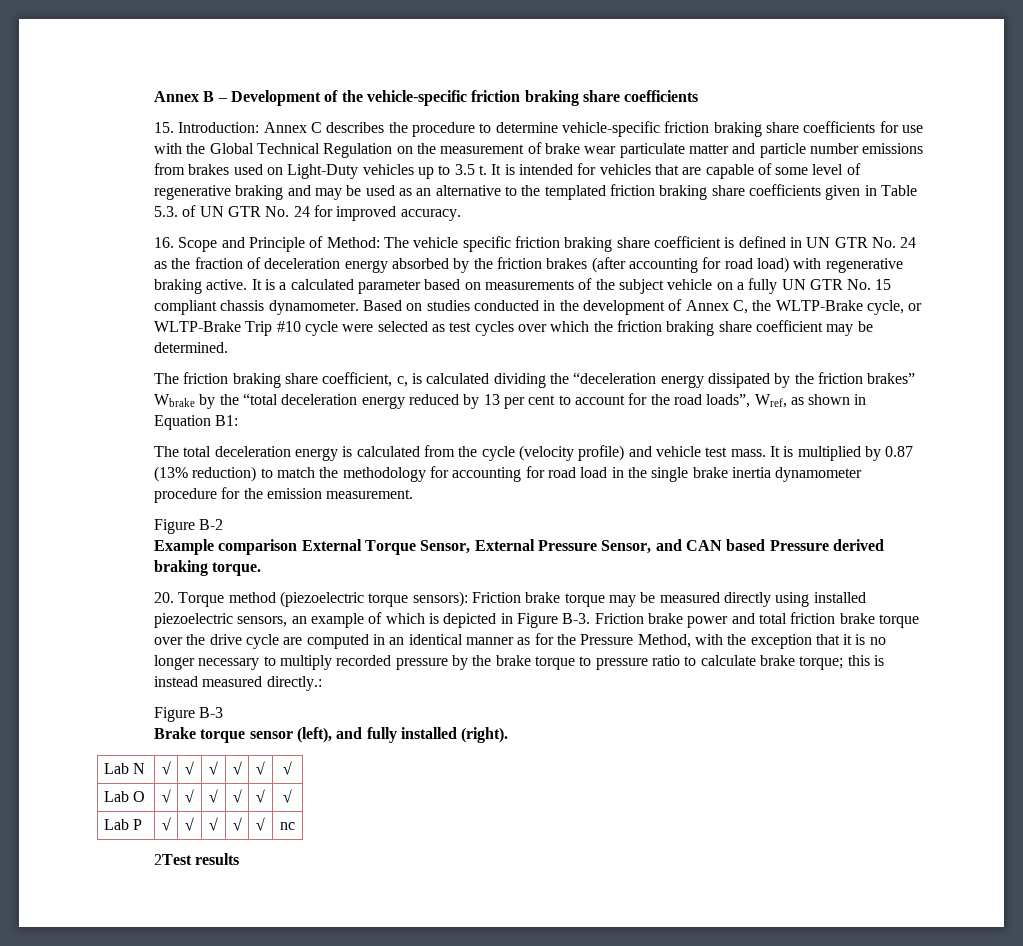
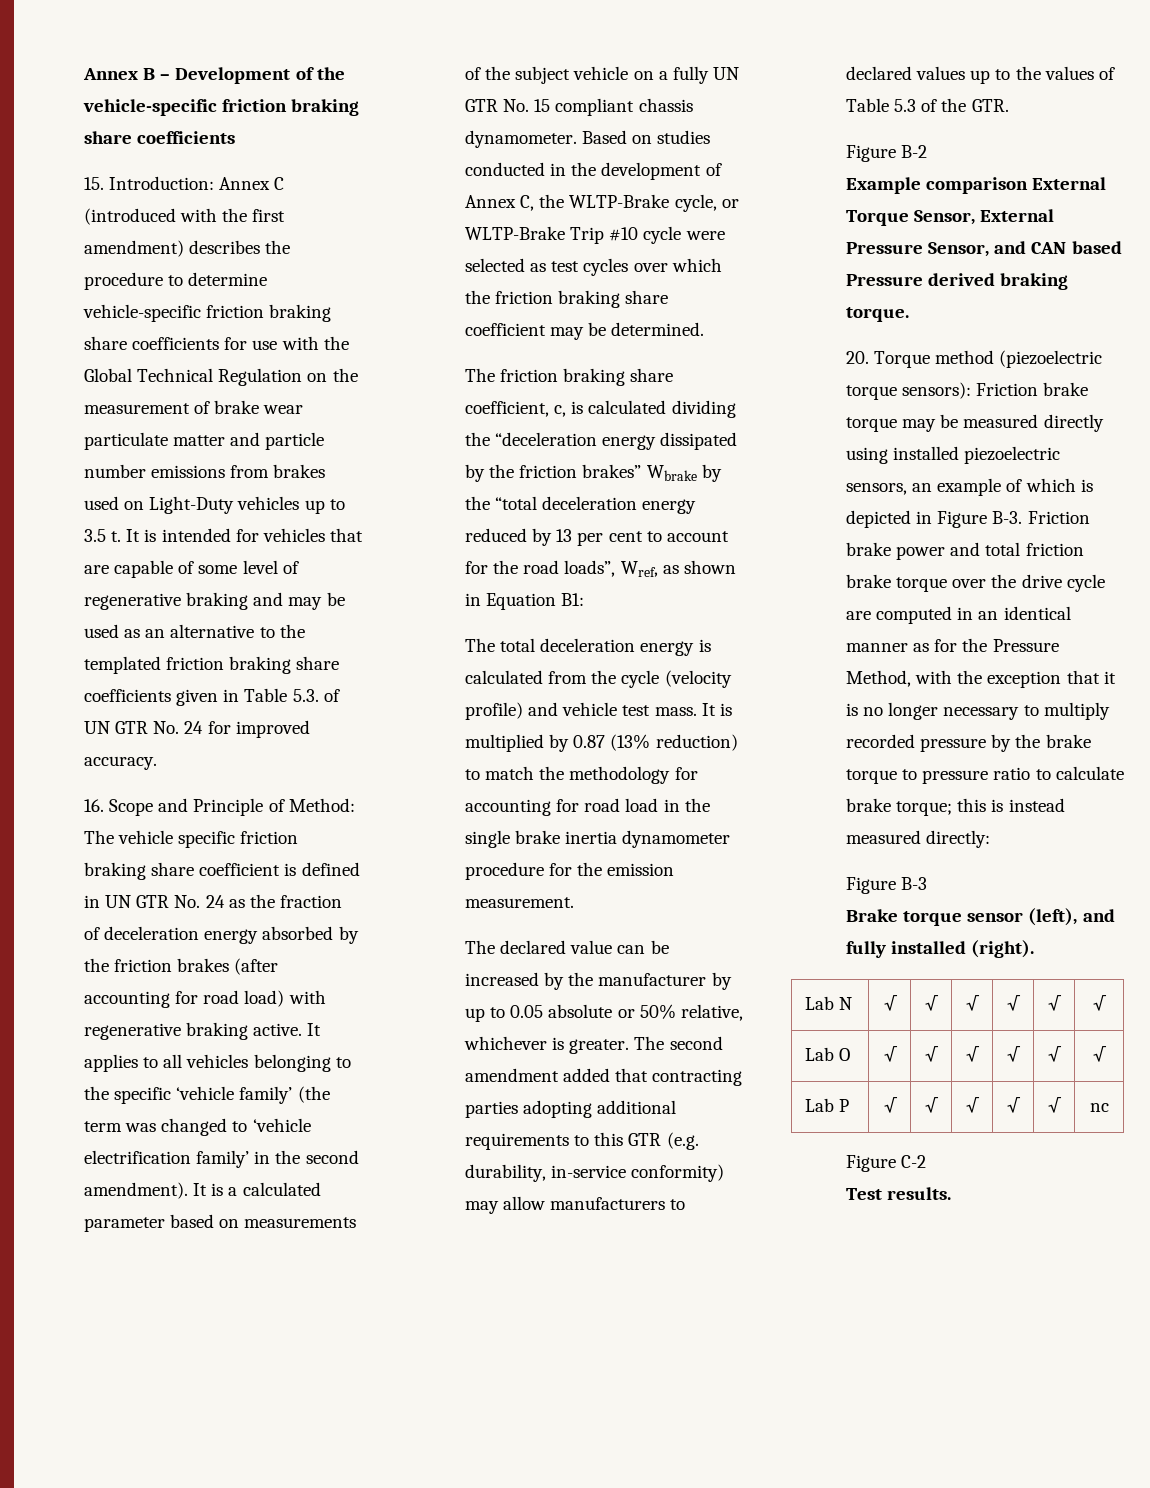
(323, 127) none -> [84,208,286,225] [84,240,185,257] (introduced with the first amendment)
(262, 284) none -> [84,1054,351,1072] [84,1086,330,1104] [84,1118,311,1136] [84,1150,359,1168] [84,1182,208,1199] applies to all vehicles belonging to the specific ‘vehicle family’ (the term was changed to ‘vehicle electrification family’ in the second amendment). It
(414, 494) none -> [465,940,669,954] [465,972,732,990] [465,1004,743,1022] [464,1036,723,1054] [465,1068,743,1086] [465,1100,677,1118] [465,1132,699,1150] [465,1164,725,1182] [465,1196,686,1214] [846,66,1115,84] [846,98,1009,112] // The declared value can be increased by the manufacturer by up to 0.05 absolute or 50% relative, whichever is greater. The second amendment added that contracting parties adopting additional requirements to this GTR (e.g. durability, in-service conformity) may allow manufacturers to declared values up to the values of Table 5.3 of the GTR.
[266,676,322,691] directly.: -> [926,830,991,848] directly:
[154,853,240,865] 2Test results -> [846,1155,927,1172] [846,1187,952,1200] Figure C-2 // Test results.

